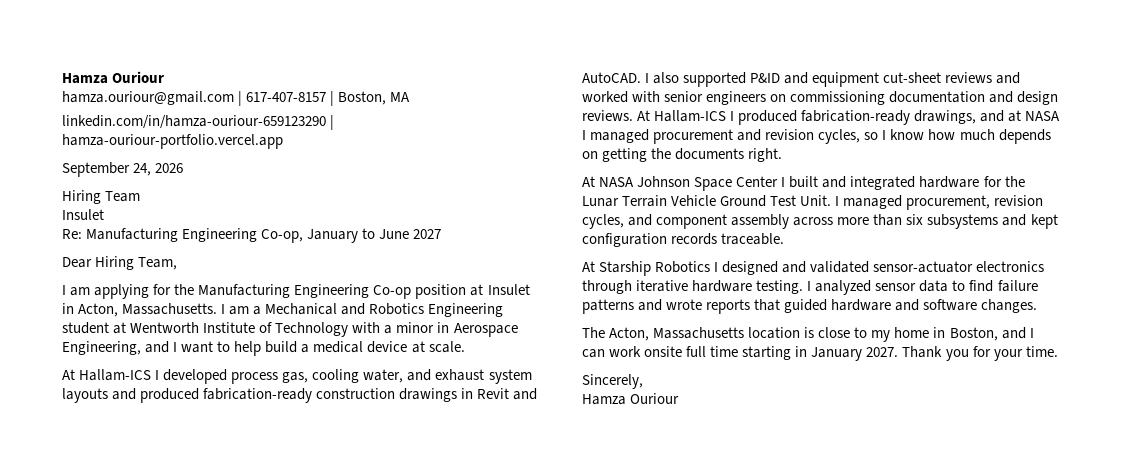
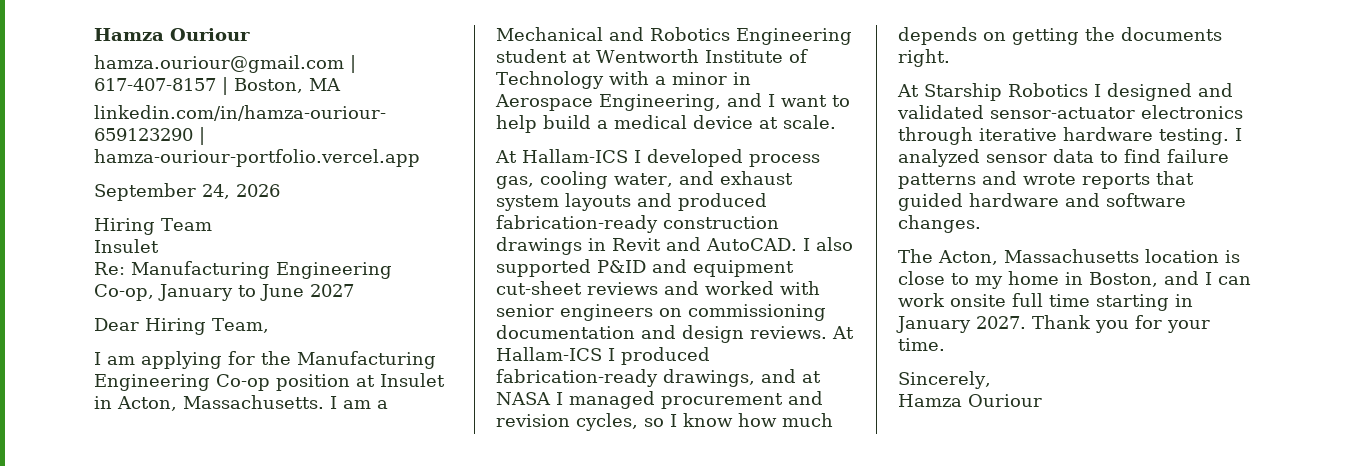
[582,176,1025,191] [582,195,1044,210] [582,214,1058,229] [582,233,785,247] // At NASA Johnson Space Center I built and integrated hardware for the Lunar Terrain Vehicle Ground Test Unit. I managed procurement, revision cycles, and component assembly across more than six subsystems and kept configuration records traceable. -> (950, 58) none

